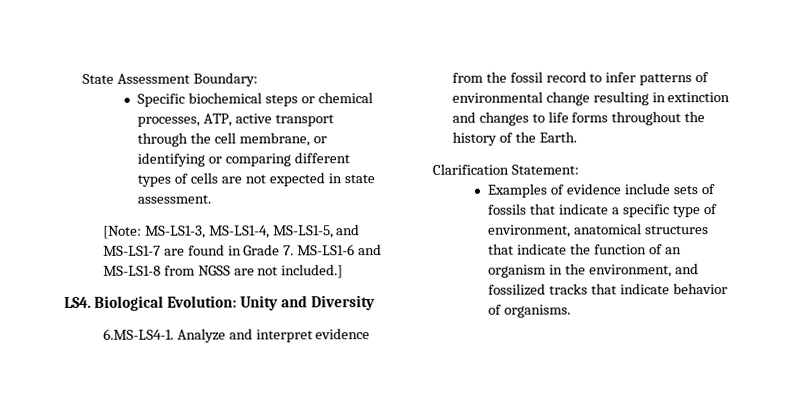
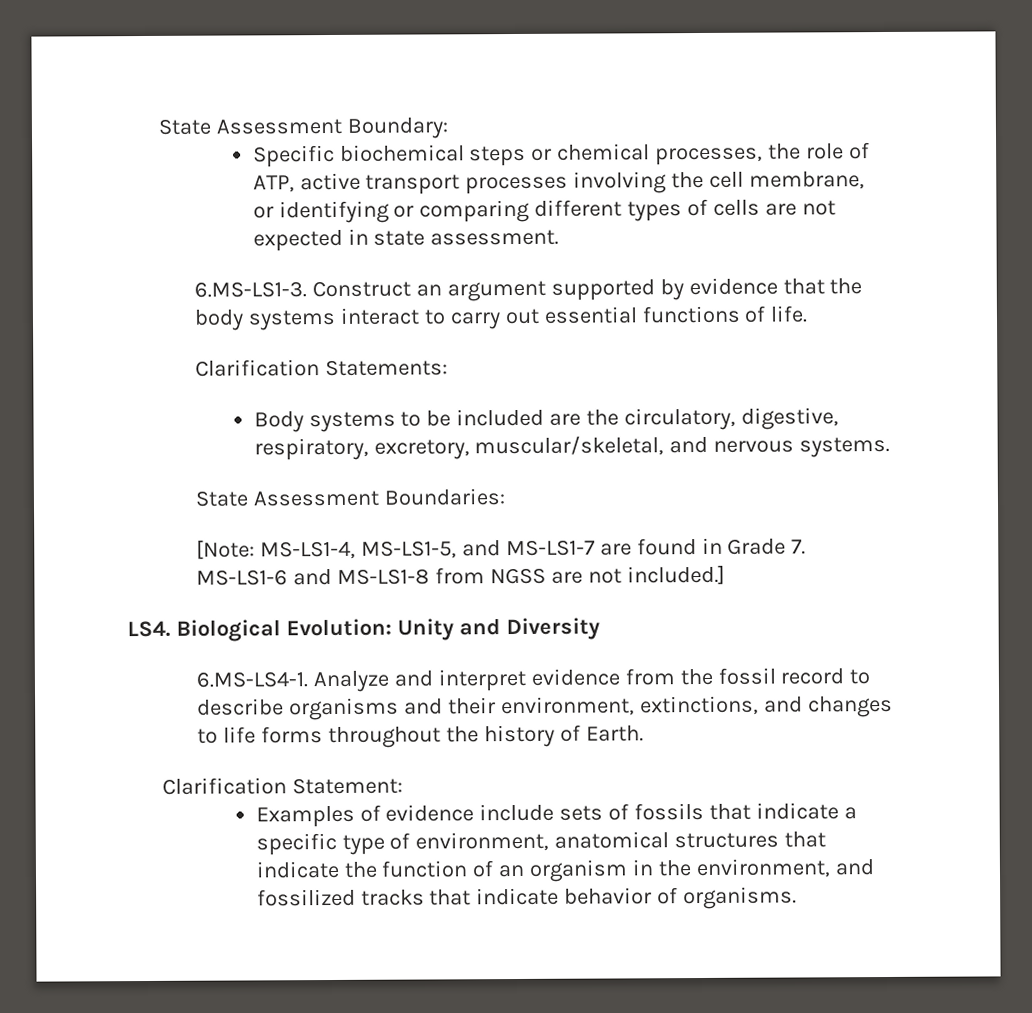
(201, 121) none -> [768,142,871,160] the role of
[137,132,189,147] through -> [465,171,668,195] processes involving
(212, 199) none -> [193,277,863,302] [193,305,809,331] [194,359,448,377] [253,407,840,433] [253,435,891,461] [194,488,505,507] // 6.MS-LS1-3. Construct an argument supported by evidence that the body systems interact to carry out essential functions of life. // Clarification Statements: // Body systems to be included are the circulatory, digestive, respiratory, excretory, muscular/skeletal, and nervous systems. // State Assessment Boundaries:
[144,225,206,239] MS-LS1-3, -> (255, 549) none
[605,72,710,86] [451,91,731,106] infer patterns of environmental change resulting in extinction -> [196,695,759,721] describe organisms and their environment, extinctions,
[514,131,536,143] the -> (581, 733) none

